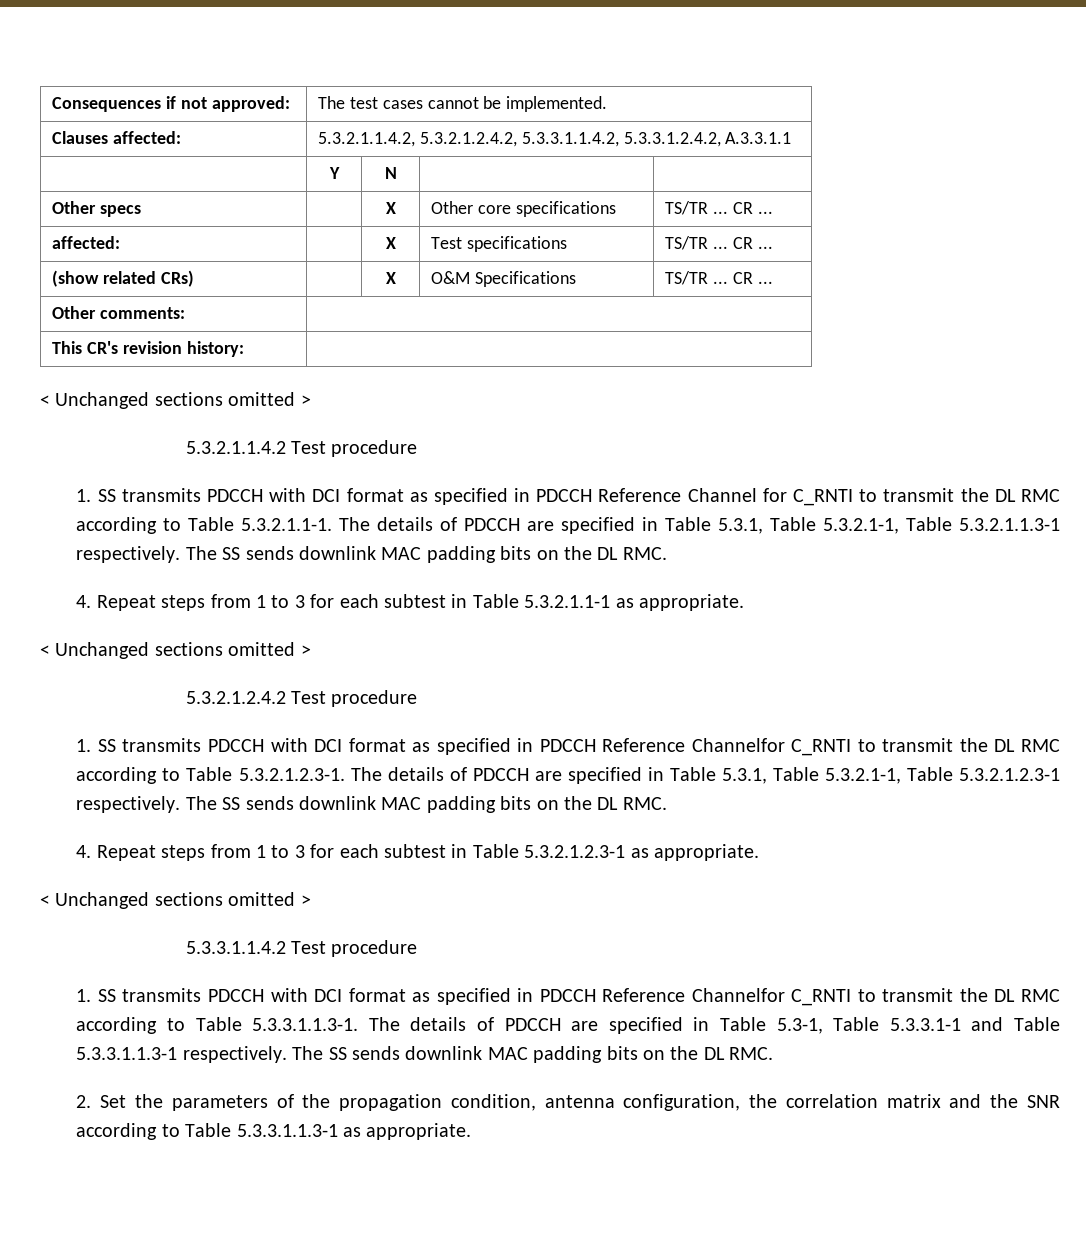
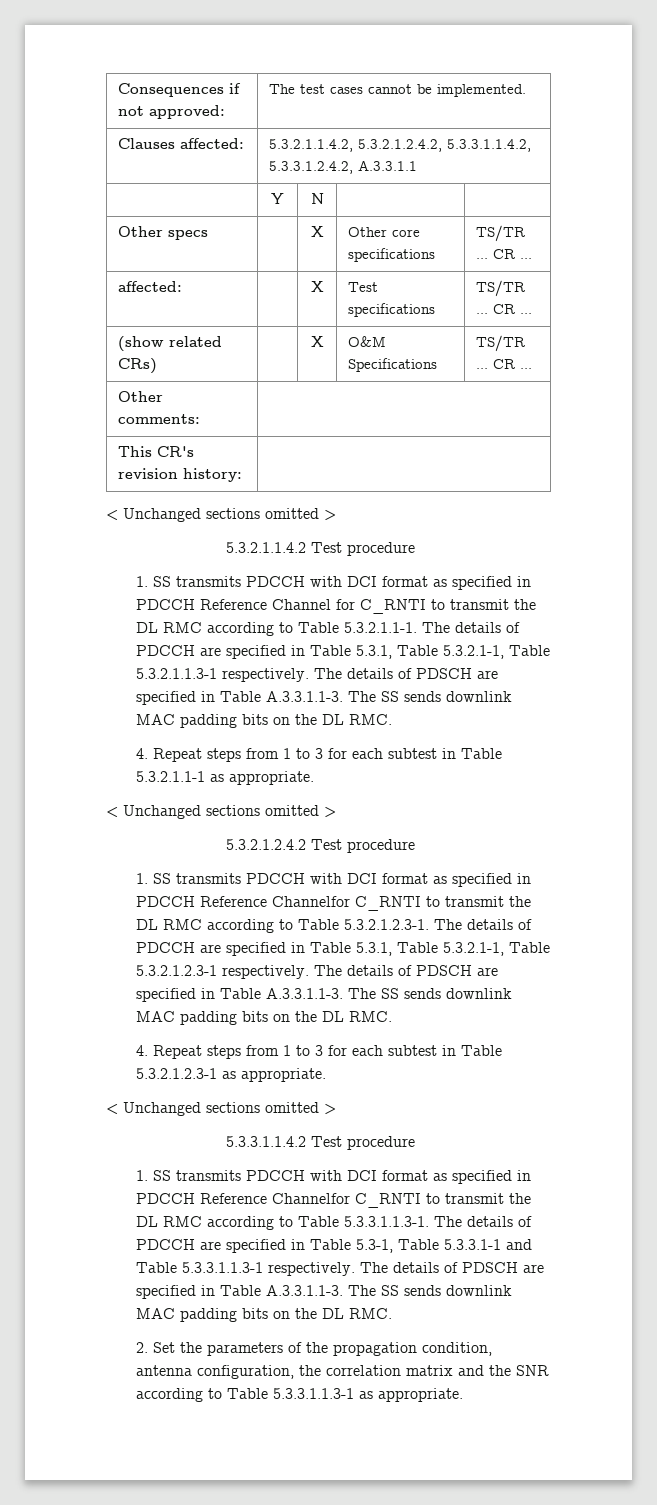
(217, 553) none -> [347,668,499,679] [136,691,377,705] details of PDSCH are specified in Table A.3.3.1.1-3. The
(217, 803) none -> [347,965,499,976] [136,988,377,1002] details of PDSCH are specified in Table A.3.3.1.1-3. The
(324, 1053) none -> [393,1262,545,1273] [136,1285,377,1299] details of PDSCH are specified in Table A.3.3.1.1-3. The

